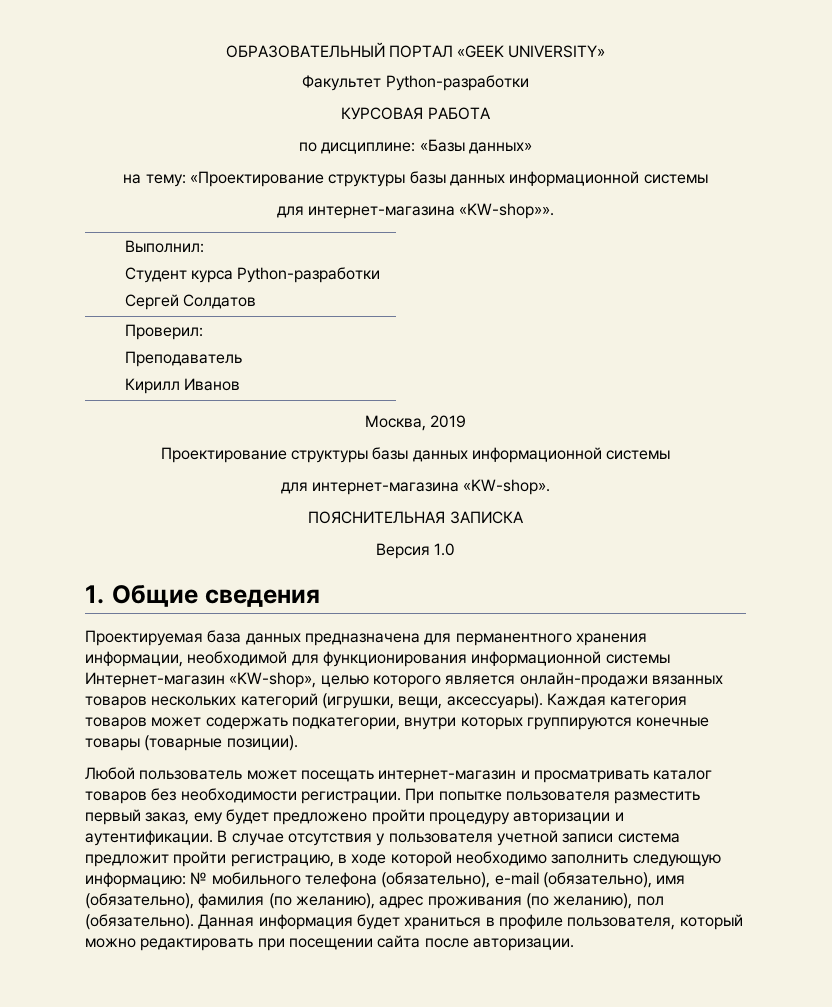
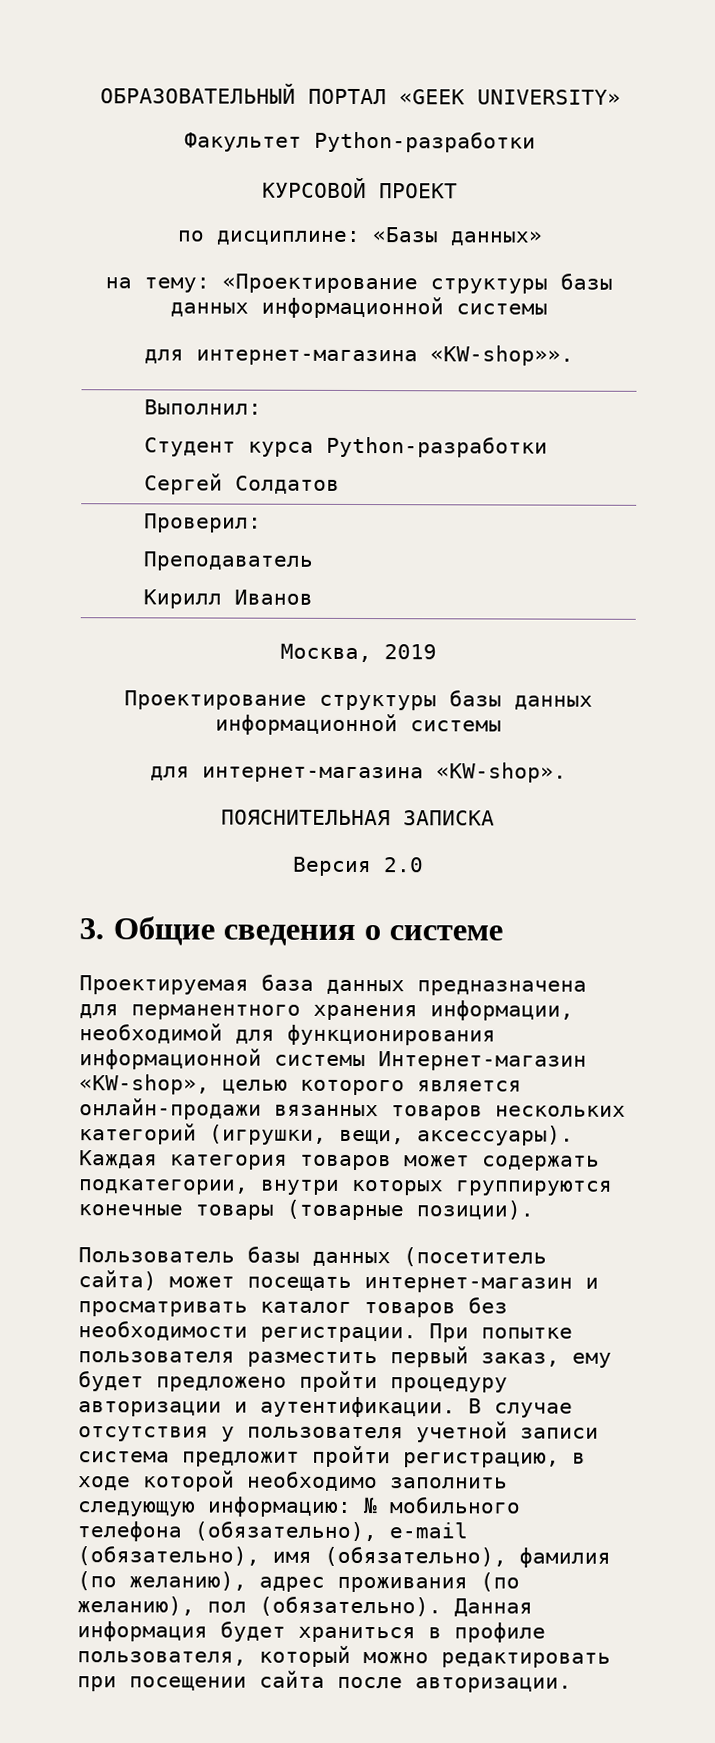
[341,107,491,120] КУРСОВАЯ РАБОТА -> [262,177,458,199] КУРСОВОЙ ПРОЕКТ
[434,543,456,556] [85,585,104,604] 1.0 // 1. -> [382,857,424,873] [79,918,104,940] 2.0 // 3.
(320, 598) none -> [363,925,503,941] о системе
[85,767,243,780] Любой пользователь -> [78,1246,547,1267] [78,1270,157,1291] Пользователь базы данных (посетитель сайта)

